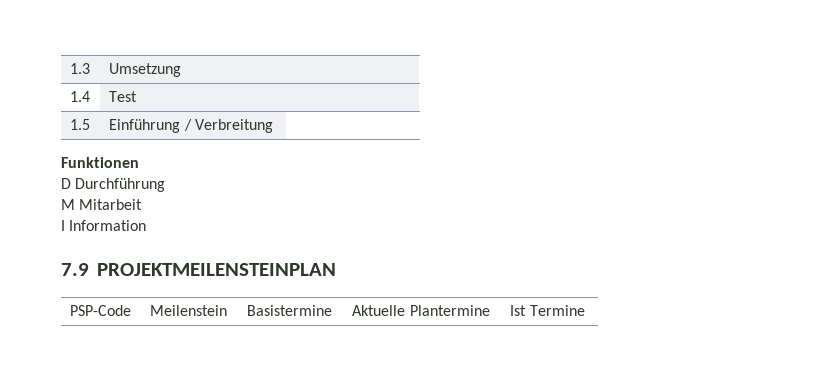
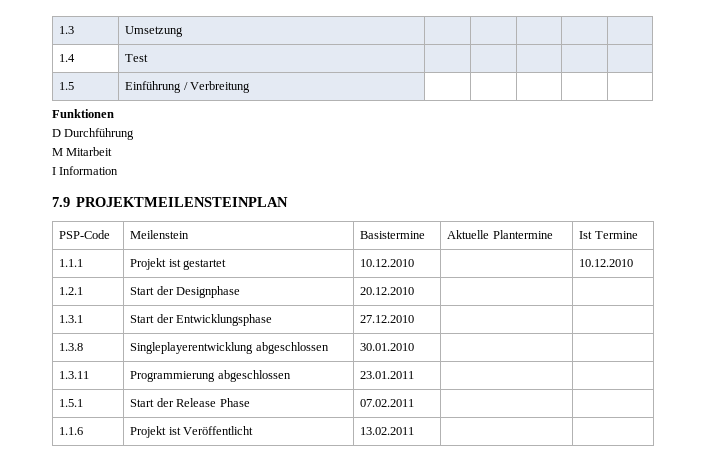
(585, 310) none -> [59,259,84,267] [130,258,227,270] [360,259,415,267] [579,259,634,267] [59,287,84,295] [130,286,241,298] [360,287,415,295] [59,315,84,323] [130,314,273,326] [360,315,415,323] [59,343,84,351] [130,342,329,354] [360,343,415,351] [59,371,90,379] [130,370,291,382] [360,371,415,379] [59,399,84,407] [130,398,250,407] [360,399,415,407] [59,427,84,435] [130,426,254,438] [360,427,415,435] // 1.1.1 | Projekt ist gestartet | 10.12.2010 | | 10.12.2010 // 1.2.1 | Start der Designphase | 20.12.2010 | | // 1.3.1 | Start der Entwicklungsphase | 27.12.2010 | | // 1.3.8 | Singleplayerentwicklung abgeschlossen | 30.01.2010 | | // 1.3.11 | Programmierung abgeschlossen | 23.01.2011 | | // 1.5.1 | Start der Release Phase | 07.02.2011 | | // 1.1.6 | Projekt ist Veröffentlicht | 13.02.2011 | |

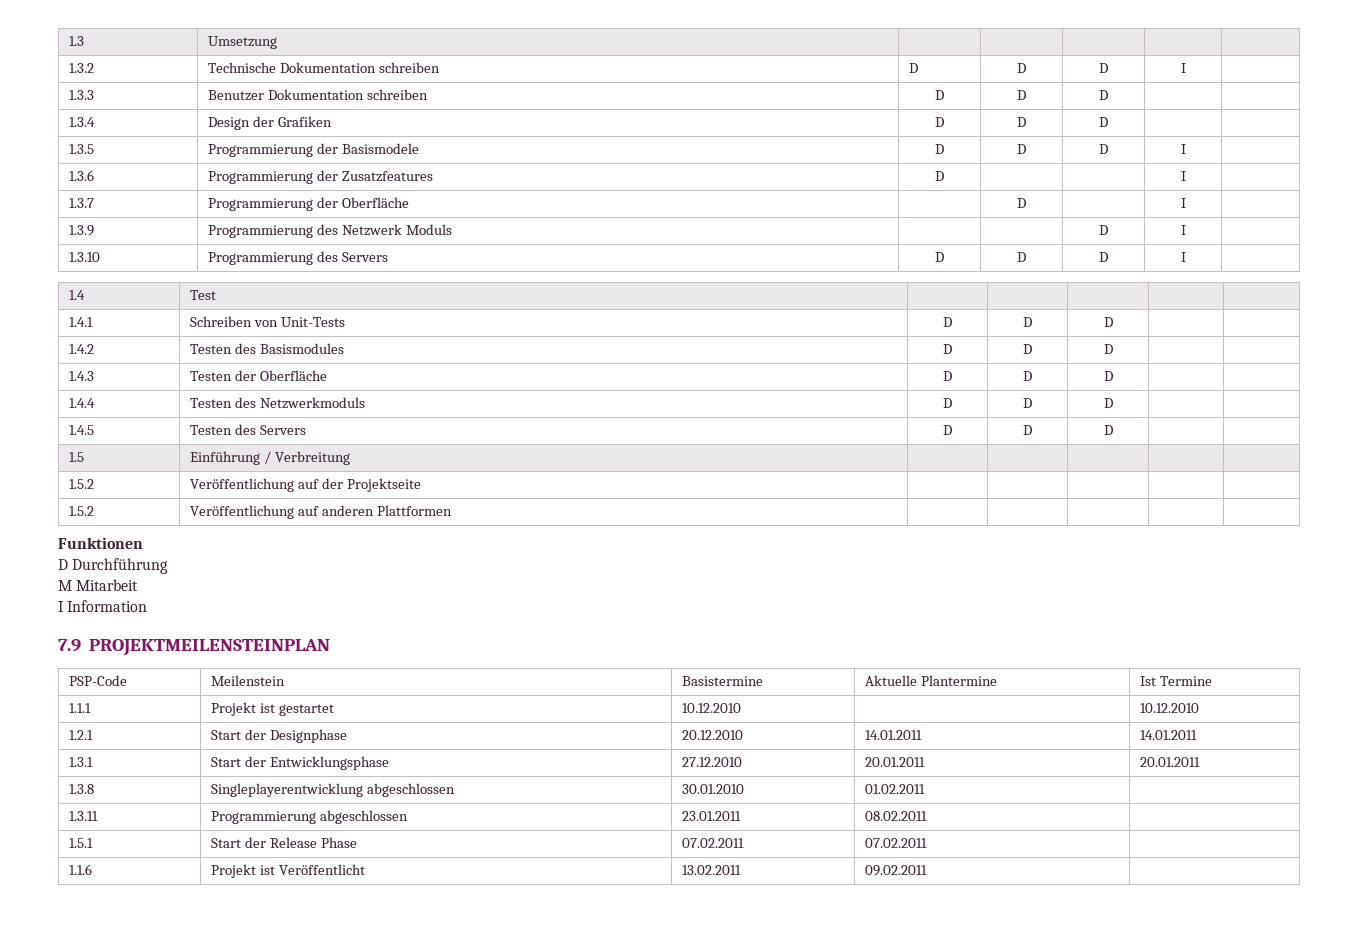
[59,54,76,62] [125,54,149,62] [59,82,75,90] [125,81,251,93] 1.4 | Test | | | | | // 1.5 | Einführung / Verbreitung -> [68,63,94,73] [207,62,440,73] [908,63,918,73] [1017,63,1026,73] [1099,63,1108,73] [1180,63,1186,73] [68,90,94,100] [207,89,428,101] [935,90,944,100] [1017,90,1026,100] [1099,90,1108,100] [68,117,95,127] [207,116,332,130] [935,117,944,127] [1017,117,1026,127] [1099,117,1108,127] [68,144,94,154] [207,143,419,157] [935,144,944,154] [1017,144,1026,154] [1099,144,1108,154] [1180,144,1186,154] [68,170,94,181] [207,170,433,184] [935,171,944,181] [1180,171,1186,181] [68,198,94,208] [207,197,409,211] [1017,198,1026,208] [1180,198,1186,208] [68,225,94,236] [207,224,452,238] [1099,225,1108,235] [1180,225,1186,235] [68,252,100,262] [207,251,388,265] [935,252,944,262] [1017,252,1026,262] [1099,252,1108,262] [1180,252,1186,262] [68,290,85,300] [189,290,216,300] [68,317,93,327] [189,316,345,327] [943,317,952,327] [1023,317,1032,327] [1103,317,1113,327] [68,344,94,354] [189,343,344,354] [943,344,952,354] [1023,344,1032,354] [1103,344,1113,354] [68,371,94,381] [189,370,327,381] [943,371,952,381] [1023,371,1032,381] [1103,371,1113,381] [68,398,95,408] [189,397,365,409] [943,398,952,408] [1023,398,1032,408] [1103,398,1113,408] [68,425,94,435] [189,424,306,435] [943,425,952,435] [1023,425,1032,435] [1103,425,1113,435] [68,452,84,462] [189,451,350,465] [68,479,94,489] [189,478,421,492] [68,506,94,516] [189,505,452,519] 1.3.2 | Technische Dokumentation schreiben | D | D | D | I | // 1.3.3 | Benutzer Dokumentation schreiben | D | D | D | | // 1.3.4 | Design der Grafiken | D | D | D | | // 1.3.5 | Programmierung der Basismodele | D | D | D | I | // 1.3.6 | Programmierung der Zusatzfeatures | D | | | I | // 1.3.7 | Programmierung der Oberfläche | | D | | I | // 1.3.9 | Programmierung des Netzwerk Moduls | | | D | I | // 1.3.10 | Programmierung des Servers | D | D | D | I | // 1.4 | Test | | | | | // 1.4.1 | Schreiben von Unit-Tests | D | D | D | | // 1.4.2 | Testen des Basismodules | D | D | D | | // 1.4.3 | Testen der Oberfläche | D | D | D | | // 1.4.4 | Testen des Netzwerkmoduls | D | D | D | | // 1.4.5 | Testen des Servers | D | D | D | | // 1.5 | Einführung / Verbreitung | | | | | // 1.5.2 | Veröffentlichung auf der Projektseite | | | | | // 1.5.2 | Veröffentlichung auf anderen Plattformen
(415, 291) | -> [864,730,922,740] [1139,730,1197,740] 14.01.2011 | 14.01.2011
(415, 319) | -> [864,757,925,767] [1139,757,1200,767] 20.01.2011 | 20.01.2011
(415, 347) none -> [864,784,925,794] 01.02.2011
(415, 375) none -> [864,811,927,821] 08.02.2011
(415, 403) none -> [864,838,927,848] 07.02.2011
(415, 431) none -> [864,865,927,876] 09.02.2011

